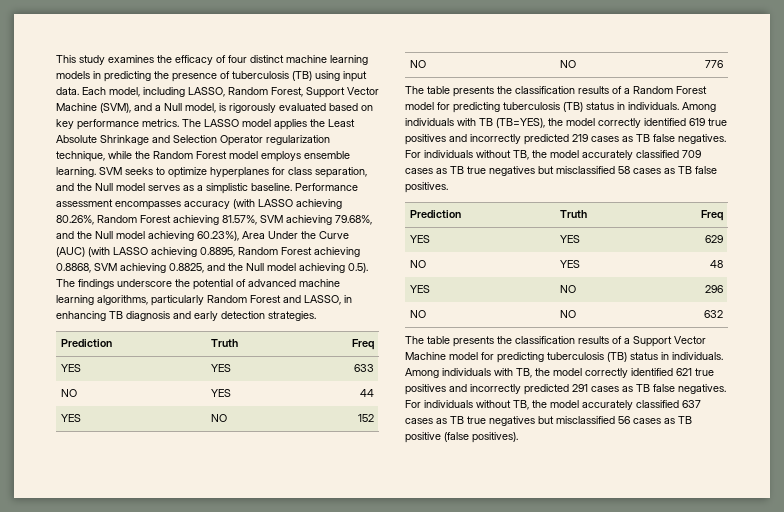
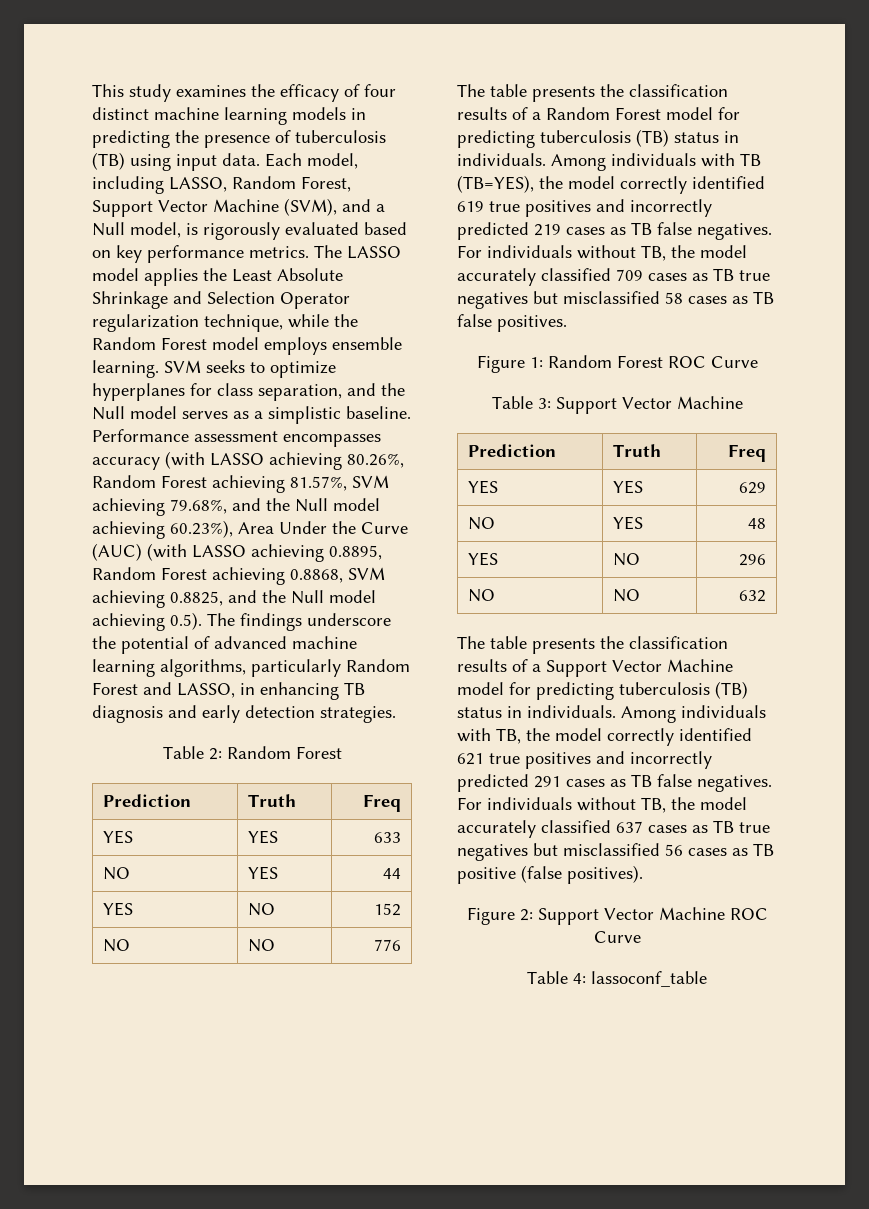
(316, 316) none -> [162,746,342,760] // Table 2: Random Forest
(448, 187) none -> [476,355,758,373] [491,396,743,414] // Figure 1: Random Forest ROC Curve // Table 3: Support Vector Machine
(518, 437) none -> [466,907,768,925] [593,931,641,943] [527,971,707,987] // Figure 2: Support Vector Machine ROC Curve // Table 4: lassoconf_table

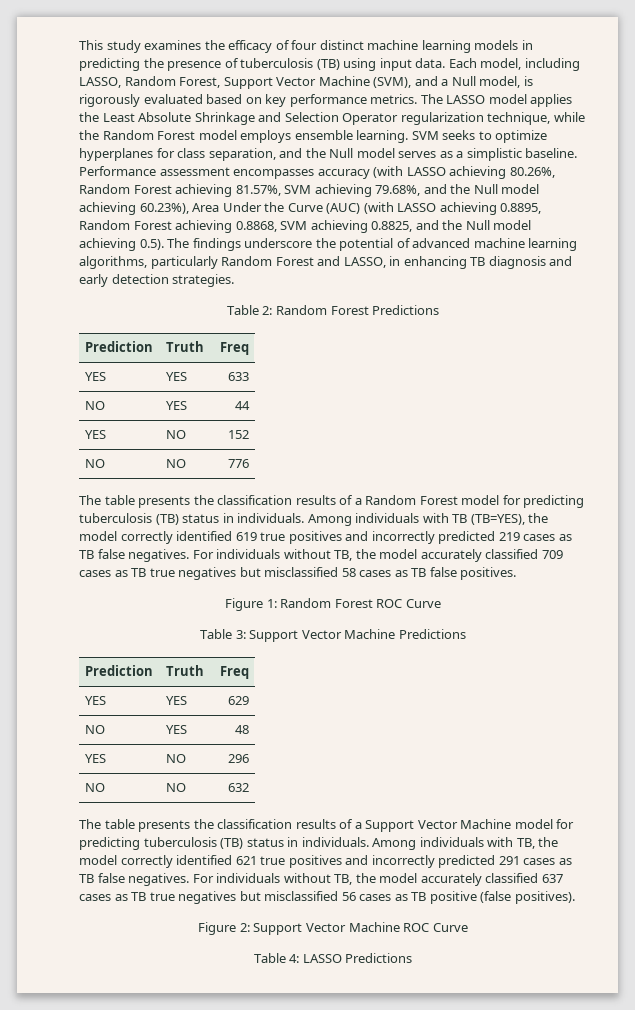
(342, 752) none -> [372,305,440,315] Predictions
(743, 402) none -> [398,629,466,639] Predictions
[591,971,707,987] lassoconf_table -> [302,953,413,963] LASSO Predictions

